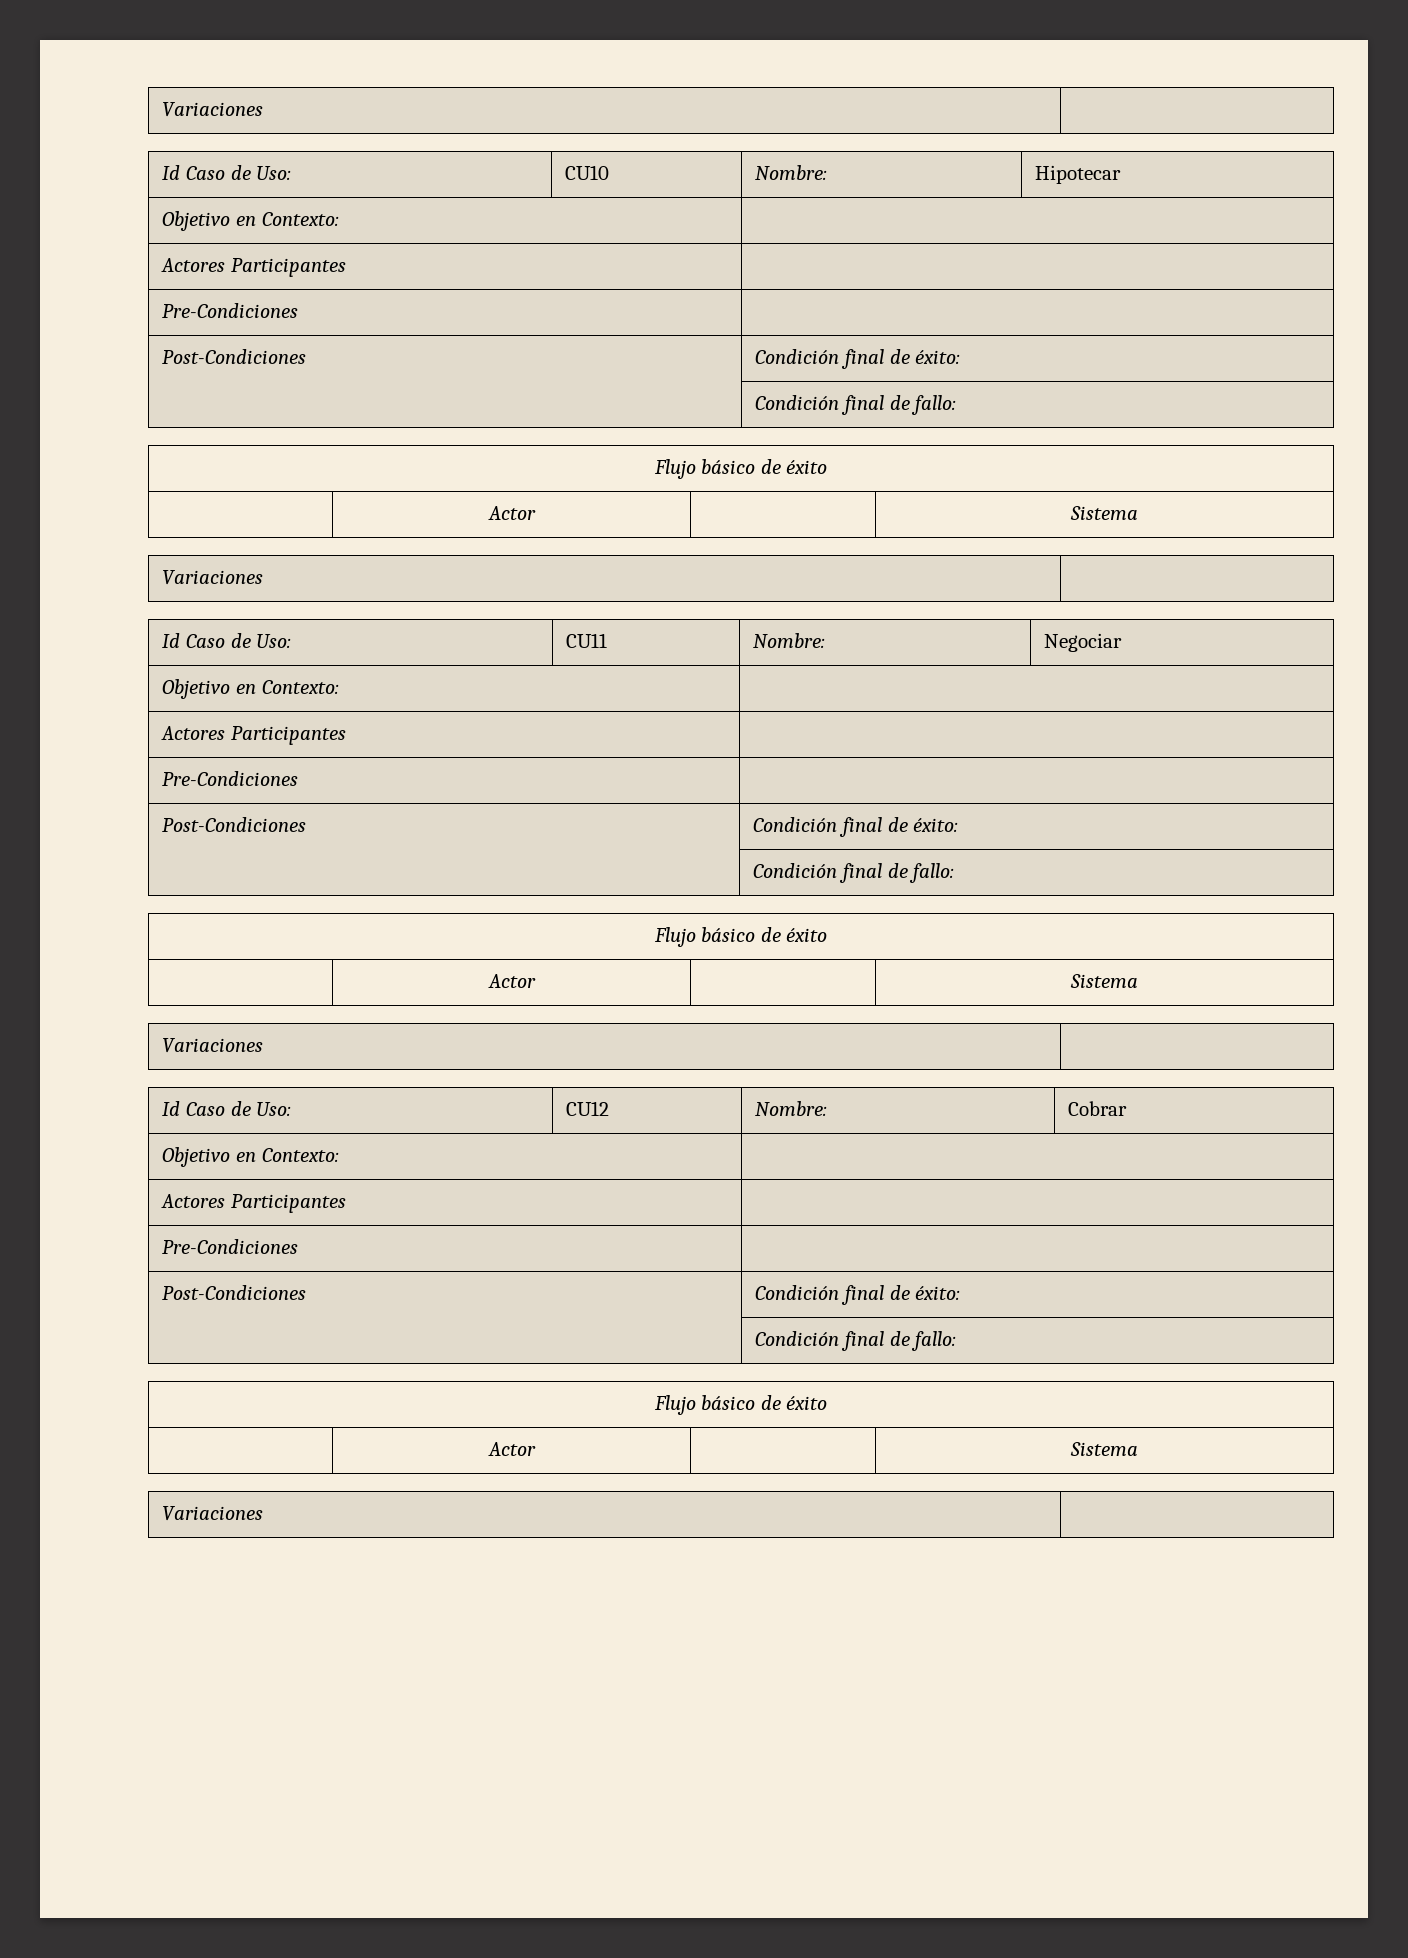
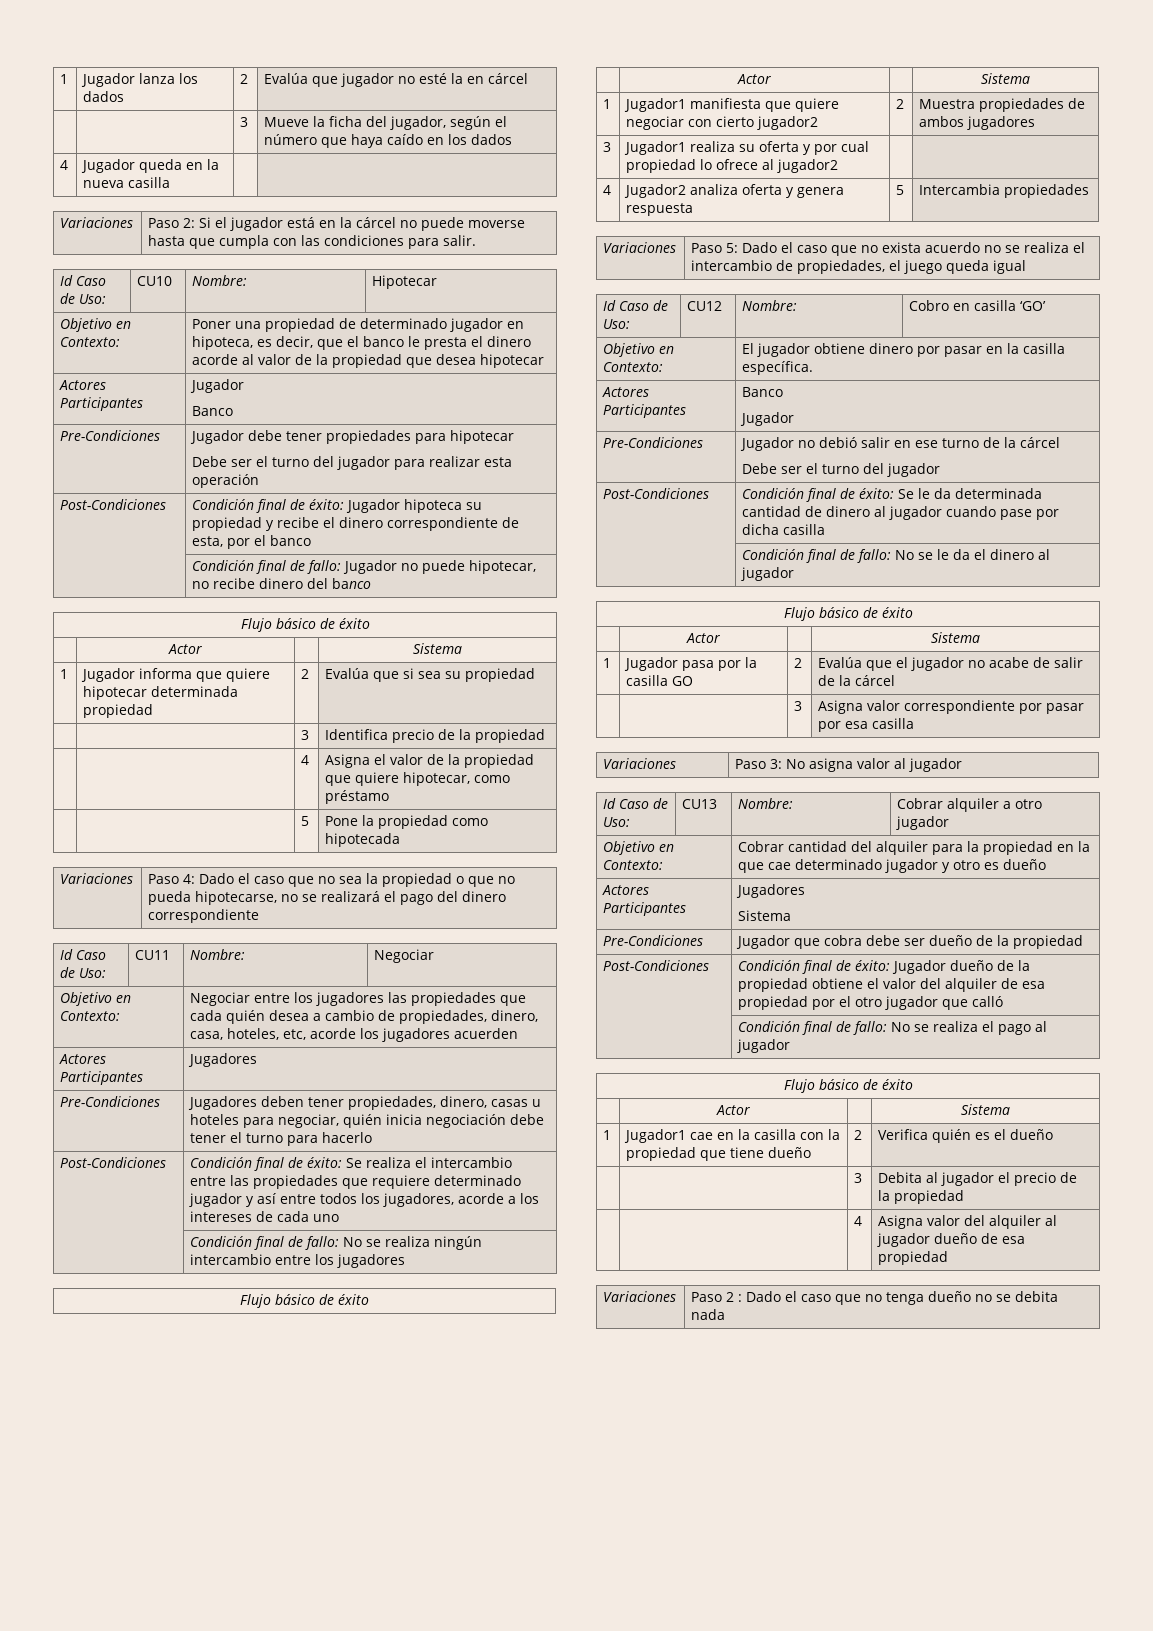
[162,102,264,117] Variaciones | -> [60,74,69,84] [81,73,199,87] [83,91,125,102] [240,74,249,84] [264,73,529,87] [240,117,249,127] [264,116,508,130] [264,134,513,148] [60,160,69,170] [81,159,220,173] [83,177,171,188] [60,217,134,228] [148,217,526,231] [148,235,477,249] 1 | Jugador lanza los dados | 2 | Evalúa que jugador no esté la en cárcel // | | 3 | Mueve la ficha del jugador, según el número que haya caído en los dados // 4 | Jugador queda en la nueva casilla | | // Variaciones | Paso 2: Si el jugador está en la cárcel no puede moverse hasta que cumpla con las condiciones para salir.
[161,258,347,277] [162,303,299,318] [162,349,307,364] [755,349,961,369] [755,395,957,415] [653,459,828,479] [487,506,536,520] [1070,506,1138,520] [162,570,264,585] // Actores Participantes | // Pre-Condiciones | // Post-Condiciones | Condición final de éxito: // | Condición final de fallo: // Flujo básico de éxito // | Actor | | Sistema // Variaciones | -> [192,318,525,332] [192,336,532,350] [192,354,545,368] [59,380,107,390] [60,397,144,411] [190,379,245,393] [192,406,234,416] [60,430,161,441] [190,430,515,444] [192,456,513,470] [192,474,260,488] [60,499,167,510] [192,499,483,513] [192,517,520,531] [192,535,312,549] [192,560,537,574] [192,578,372,589] [240,618,370,632] [168,644,202,654] [413,643,462,654] [60,669,69,679] [81,668,271,682] [83,686,239,700] [83,704,154,718] [301,669,310,679] [325,668,536,682] [301,730,310,740] [325,729,546,743] [301,755,310,765] [325,754,535,768] [325,772,511,786] [325,790,390,804] [301,816,310,826] [325,815,489,829] [325,833,401,847] [60,873,134,884] [148,873,516,887] [148,891,507,905] [148,909,260,923] Poner una propiedad de determinado jugador en hipoteca, es decir, que el banco le presta el dinero acorde al valor de la propiedad que desea hipotecar // Actores Participantes | Jugador // Banco // Pre-Condiciones | Jugador debe tener propiedades para hipotecar // Debe ser el turno del jugador para realizar esta operación // Post-Condiciones | Condición final de éxito: Jugador hipoteca su propiedad y recibe el dinero correspondiente de esta, por el banco // | Condición final de fallo: Jugador no puede hipotecar, no recibe dinero del banco // Flujo básico de éxito // | Actor | | Sistema // 1 | Jugador informa que quiere hipotecar determinada propiedad | 2 | Evalúa que si sea su propiedad // | | 3 | Identifica precio de la propiedad // | | 4 | Asigna el valor de la propiedad que quiere hipotecar, como préstamo // | | 5 | Pone la propiedad como hipotecada // Variaciones | Paso 4: Dado el caso que no sea la propiedad o que no pueda hipotecarse, no se realizará el pago del dinero correspondiente
[161,726,347,745] [162,771,299,786] [162,817,307,832] [753,817,959,837] [753,863,955,883] [653,927,828,947] [487,974,536,988] [1070,974,1138,988] [162,1038,264,1053] // Actores Participantes | // Pre-Condiciones | // Post-Condiciones | Condición final de éxito: // | Condición final de fallo: // Flujo básico de éxito // | Actor | | Sistema // Variaciones | -> [190,992,527,1006] [190,1010,539,1024] [190,1028,519,1042] [59,1054,107,1064] [60,1071,144,1085] [188,1053,258,1067] [60,1096,161,1107] [188,1096,542,1110] [190,1114,545,1128] [190,1132,373,1146] [60,1157,167,1168] [190,1157,513,1171] [190,1175,522,1189] [189,1193,540,1207] [190,1211,340,1222] [190,1236,483,1250] [190,1254,406,1268] [240,1294,369,1308] [737,74,771,84] [981,73,1030,84] [603,99,612,109] [624,98,840,112] [626,116,819,130] [896,99,905,109] [919,98,1086,112] [919,116,1036,130] [603,142,612,152] [624,141,870,155] [626,159,839,173] [603,185,612,195] [624,184,845,198] [626,203,694,216] [896,185,905,195] [919,184,1090,198] [603,242,677,253] [691,242,1086,256] [691,260,1027,274] Negociar entre los jugadores las propiedades que cada quién desea a cambio de propiedades, dinero, casa, hoteles, etc, acorde los jugadores acuerden // Actores Participantes | Jugadores // Pre-Condiciones | Jugadores deben tener propiedades, dinero, casas u hoteles para negociar, quién inicia negociación debe tener el turno para hacerlo // Post-Condiciones | Condición final de éxito: Se realiza el intercambio entre las propiedades que requiere determinado jugador y así entre todos los jugadores, acorde a los intereses de cada uno // | Condición final de fallo: No se realiza ningún intercambio entre los jugadores // Flujo básico de éxito // | Actor | | Sistema // 1 | Jugador1 manifiesta que quiere negociar con cierto jugador2 | 2 | Muestra propiedades de ambos jugadores // 3 | Jugador1 realiza su oferta y por cual propiedad lo ofrece al jugador2 | | // 4 | Jugador2 analiza oferta y genera respuesta | 5 | Intercambia propiedades // Variaciones | Paso 5: Dado el caso que no exista acuerdo no se realiza el intercambio de propiedades, el juego queda igual
[1068,1101,1128,1116] [162,1147,339,1167] [161,1194,347,1213] [162,1239,299,1254] [162,1285,307,1300] [755,1285,961,1305] [755,1331,957,1351] [653,1395,828,1415] [487,1442,536,1456] [1070,1442,1138,1456] [162,1506,264,1521] Cobrar // Objetivo en Contexto: | // Actores Participantes | // Pre-Condiciones | // Post-Condiciones | Condición final de éxito: // | Condición final de fallo: // Flujo básico de éxito // | Actor | | Sistema // Variaciones | -> [909,300,1047,311] [603,343,675,357] [603,362,664,372] [742,343,1066,357] [742,361,814,375] [602,387,650,397] [603,404,687,418] [742,387,784,397] [740,412,795,426] [603,437,704,448] [740,437,1061,451] [742,463,941,477] [603,488,710,499] [742,488,1043,502] [742,506,1060,520] [742,524,826,535] [742,549,1051,563] [741,567,795,581] [783,607,913,621] [686,633,720,643] [931,632,980,643] [603,658,612,668] [624,657,758,671] [626,675,694,686] [794,658,803,668] [818,657,1084,671] [818,675,896,686] [794,701,803,711] [818,700,1085,714] [818,718,915,732] [603,758,677,769] [735,758,963,772] [603,798,669,809] [603,817,631,827] [682,799,718,809] [738,798,794,809] [897,798,1043,812] [896,816,950,830] [603,841,675,855] [603,860,664,870] [738,841,1091,855] [738,859,1047,873] [602,885,650,895] [603,902,687,916] [736,884,806,898] [738,910,792,921] [603,935,704,946] [736,935,1084,949] [603,960,710,971] [738,960,1031,974] [738,978,1046,992] [738,996,1004,1010] [738,1021,1048,1035] [737,1039,791,1053] [783,1079,913,1093] [716,1105,750,1115] [961,1104,1010,1115] [603,1130,612,1140] [624,1129,841,1143] [626,1147,812,1161] [854,1130,863,1140] [878,1129,1054,1143] [854,1173,863,1183] [878,1172,1078,1186] [878,1190,965,1204] [854,1216,863,1226] [878,1215,1058,1229] [877,1233,1026,1247] [878,1251,949,1265] [603,1291,677,1302] [691,1291,1059,1305] [691,1309,726,1320] Cobro en casilla ‘GO’ // Objetivo en Contexto: | El jugador obtiene dinero por pasar en la casilla específica. // Actores Participantes | Banco // Jugador // Pre-Condiciones | Jugador no debió salir en ese turno de la cárcel // Debe ser el turno del jugador // Post-Condiciones | Condición final de éxito: Se le da determinada cantidad de dinero al jugador cuando pase por dicha casilla // | Condición final de fallo: No se le da el dinero al jugador // Flujo básico de éxito // | Actor | | Sistema // 1 | Jugador pasa por la casilla GO | 2 | Evalúa que el jugador no acabe de salir de la cárcel // | | 3 | Asigna valor correspondiente por pasar por esa casilla // Variaciones | Paso 3: No asigna valor al jugador // Id Caso de Uso: | CU13 | Nombre: | Cobrar alquiler a otro jugador // Objetivo en Contexto: | Cobrar cantidad del alquiler para la propiedad en la que cae determinado jugador y otro es dueño // Actores Participantes | Jugadores // Sistema // Pre-Condiciones | Jugador que cobra debe ser dueño de la propiedad // Post-Condiciones | Condición final de éxito: Jugador dueño de la propiedad obtiene el valor del alquiler de esa propiedad por el otro jugador que calló // | Condición final de fallo: No se realiza el pago al jugador // Flujo básico de éxito // | Actor | | Sistema // 1 | Jugador1 cae en la casilla con la propiedad que tiene dueño | 2 | Verifica quién es el dueño // | | 3 | Debita al jugador el precio de la propiedad // | | 4 | Asigna valor del alquiler al jugador dueño de esa propiedad // Variaciones | Paso 2 : Dado el caso que no tenga dueño no se debita nada

